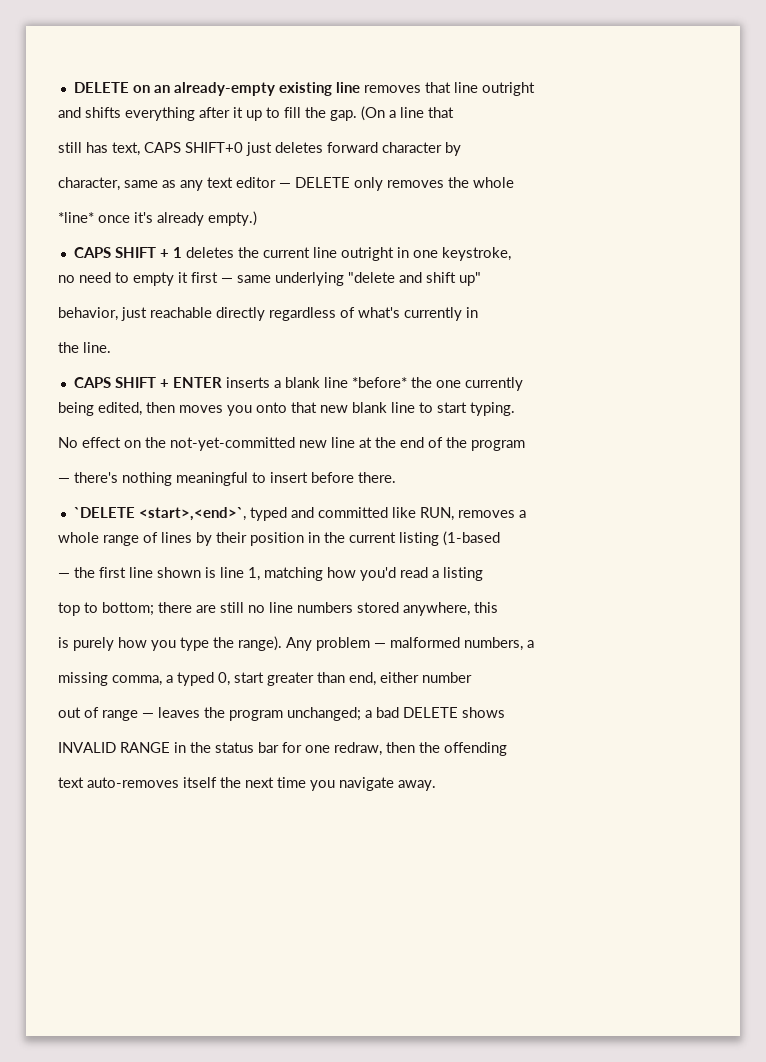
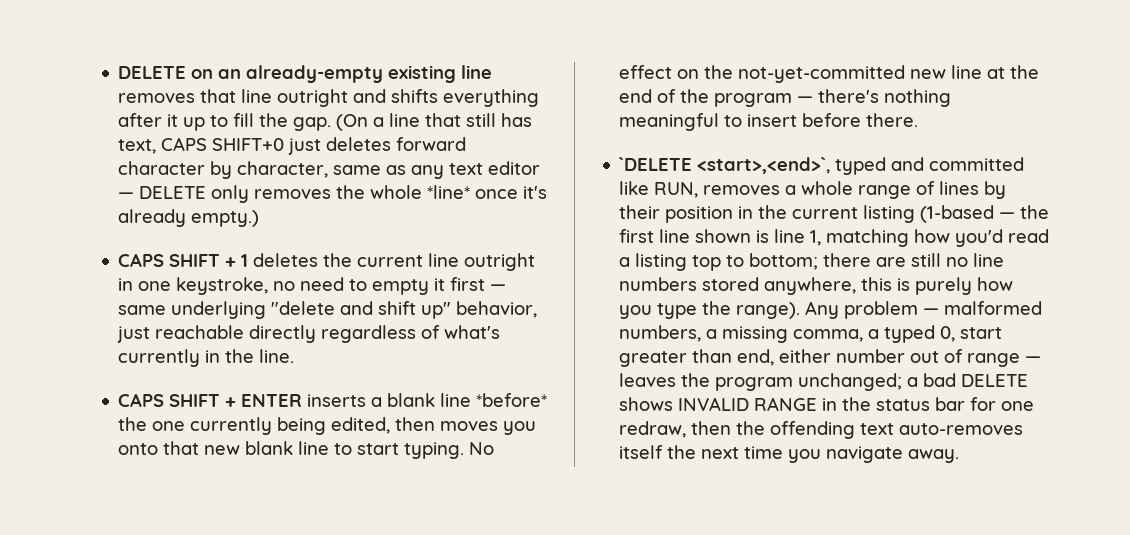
(535, 89) // -> (349, 98) none
(454, 112) // -> (462, 120) none
(461, 149) // -> (233, 170) none
(514, 182) // -> (423, 192) none
(511, 254) // -> (269, 286) none
(481, 279) // -> (452, 310) none
(478, 312) // -> (221, 356) none
(523, 384) // -> (273, 426) none
(515, 409) // -> (465, 450) none
(525, 445) // -> (793, 100) none
(526, 514) // -> (797, 190) none
(500, 538) // -> (995, 214) none
(483, 574) // -> (688, 262) none
(498, 607) // -> (893, 284) none
(534, 644) // -> (718, 334) none
(472, 677) // -> (906, 356) none
(505, 712) // -> (674, 404) none
(507, 749) // -> (856, 430) none

